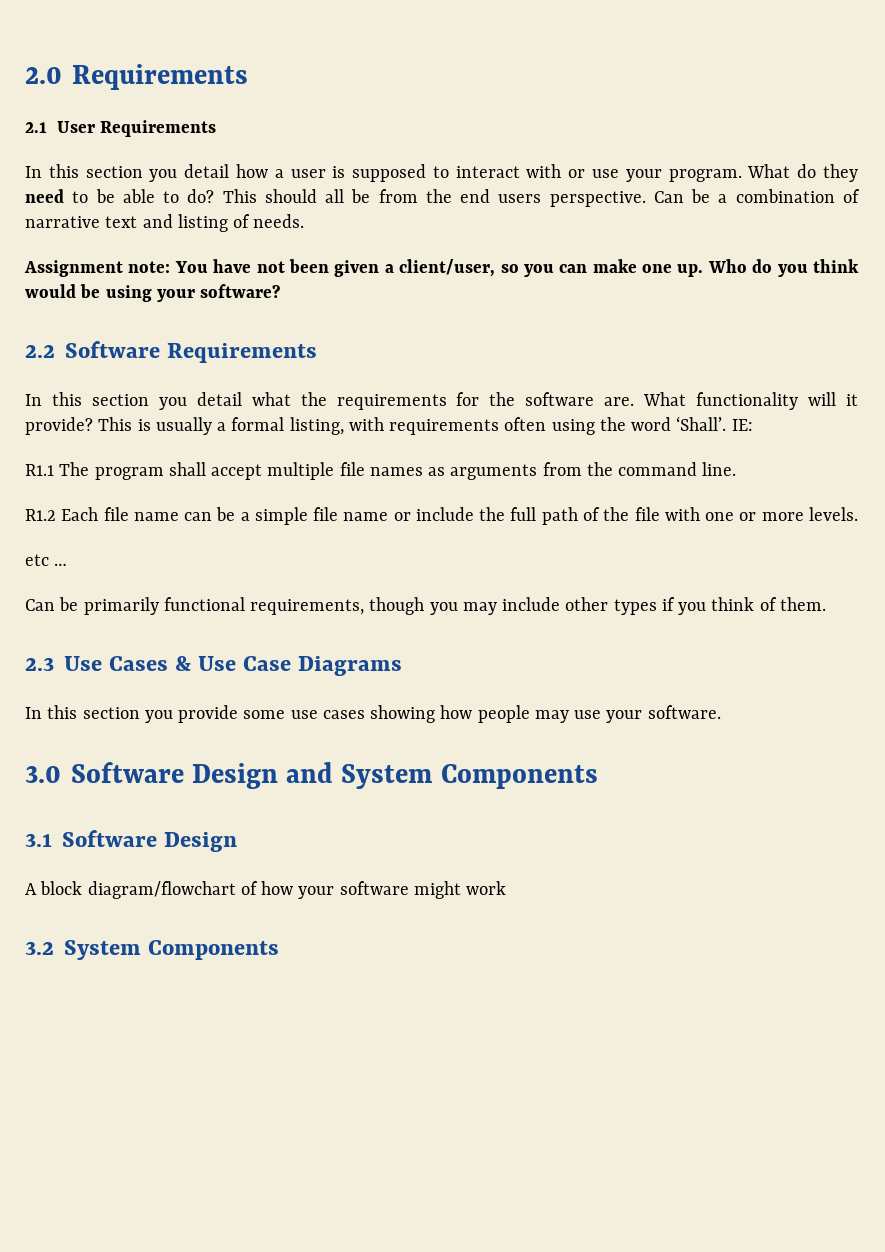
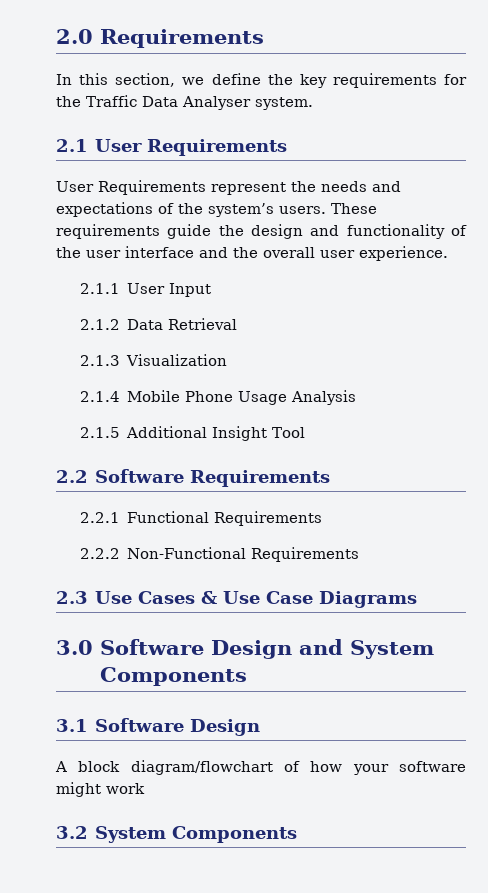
[25,120,217,137] [25,164,858,182] [25,189,861,207] [25,214,305,232] [24,259,860,277] [25,284,281,302] [25,341,317,363] [25,392,858,410] [25,416,753,435] [25,462,737,480] [25,507,858,525] [25,554,68,566] [25,597,826,615] 2.1 User Requirements // In this section you detail how a user is supposed to interact with or use your program. What do they need to be able to do? This should all be from the end users perspective. Can be a combination of narrative text and listing of needs. // Assignment note: You have not been given a client/user, so you can make one up. Who do you think would be using your software? // 2.2 Software Requirements // In this section you detail what the requirements for the software are. What functionality will it provide? This is usually a formal listing, with requirements often using the word ‘Shall’. IE: // R1.1 The program shall accept multiple file names as arguments from the command line. // R1.2 Each file name can be a simple file name or include the full path of the file with one or more levels. // etc … // Can be primarily functional requirements, though you may include other types if you think of them. -> [56,73,467,88] [56,95,313,110] [56,139,288,156] [56,180,401,195] [56,202,377,217] [56,224,467,239] [56,246,448,261] [79,283,211,297] [79,318,237,330] [79,354,227,366] [79,390,356,405] [79,426,305,441] [56,469,331,487] [79,511,322,526] [79,547,359,562] In this section, we define the key requirements for the Traffic Data Analyser system. // 2.1 User Requirements // User Requirements represent the needs and expectations of the system’s users. These requirements guide the design and functionality of the user interface and the overall user experience. // 2.1.1 User Input // 2.1.2 Data Retrieval // 2.1.3 Visualization // 2.1.4 Mobile Phone Usage Analysis // 2.1.5 Additional Insight Tool // 2.2 Software Requirements // 2.2.1 Functional Requirements // 2.2.2 Non-Functional Requirements
[25,705,721,723] // In this section you provide some use cases showing how people may use your software. -> (418, 599) none

